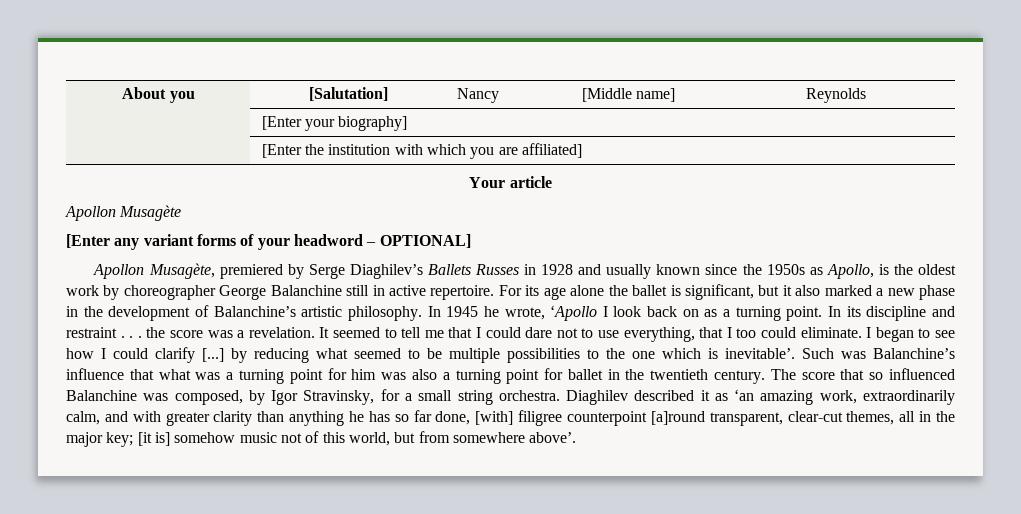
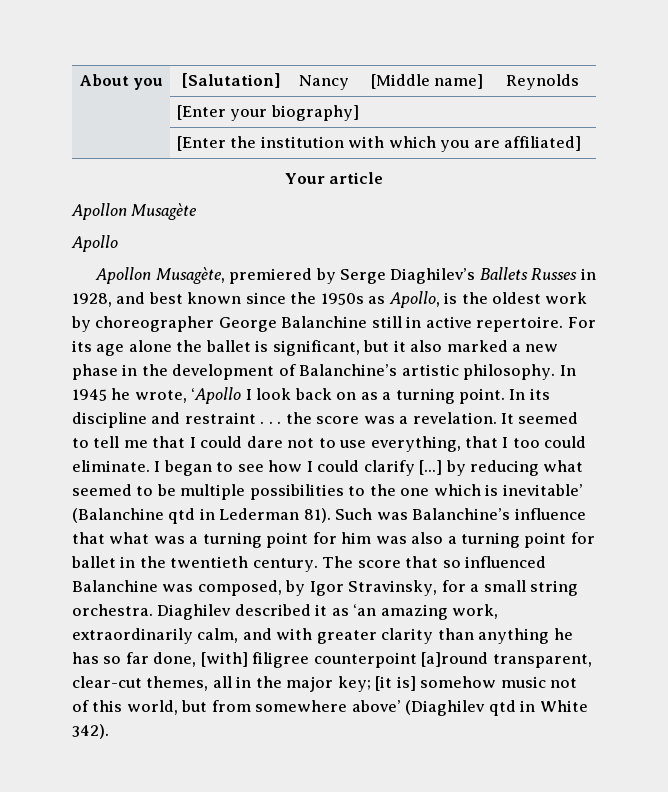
[66,234,471,250] [Enter any variant forms of your headword – OPTIONAL] -> [71,235,118,252] Apollo
[541,264,652,279] 1928 and usually -> [72,292,183,307] 1928, and best
[725,348,795,359] inevitable’. -> [502,484,583,496] [72,508,331,524] inevitable’ (Balanchine qtd in Lederman 81).
[529,432,577,443] above’. -> [351,700,588,716] [72,724,109,739] above’ (Diaghilev qtd in White 342).

